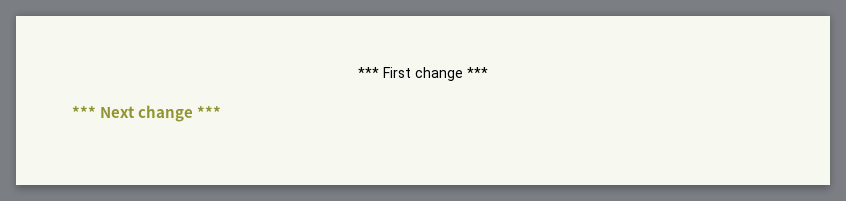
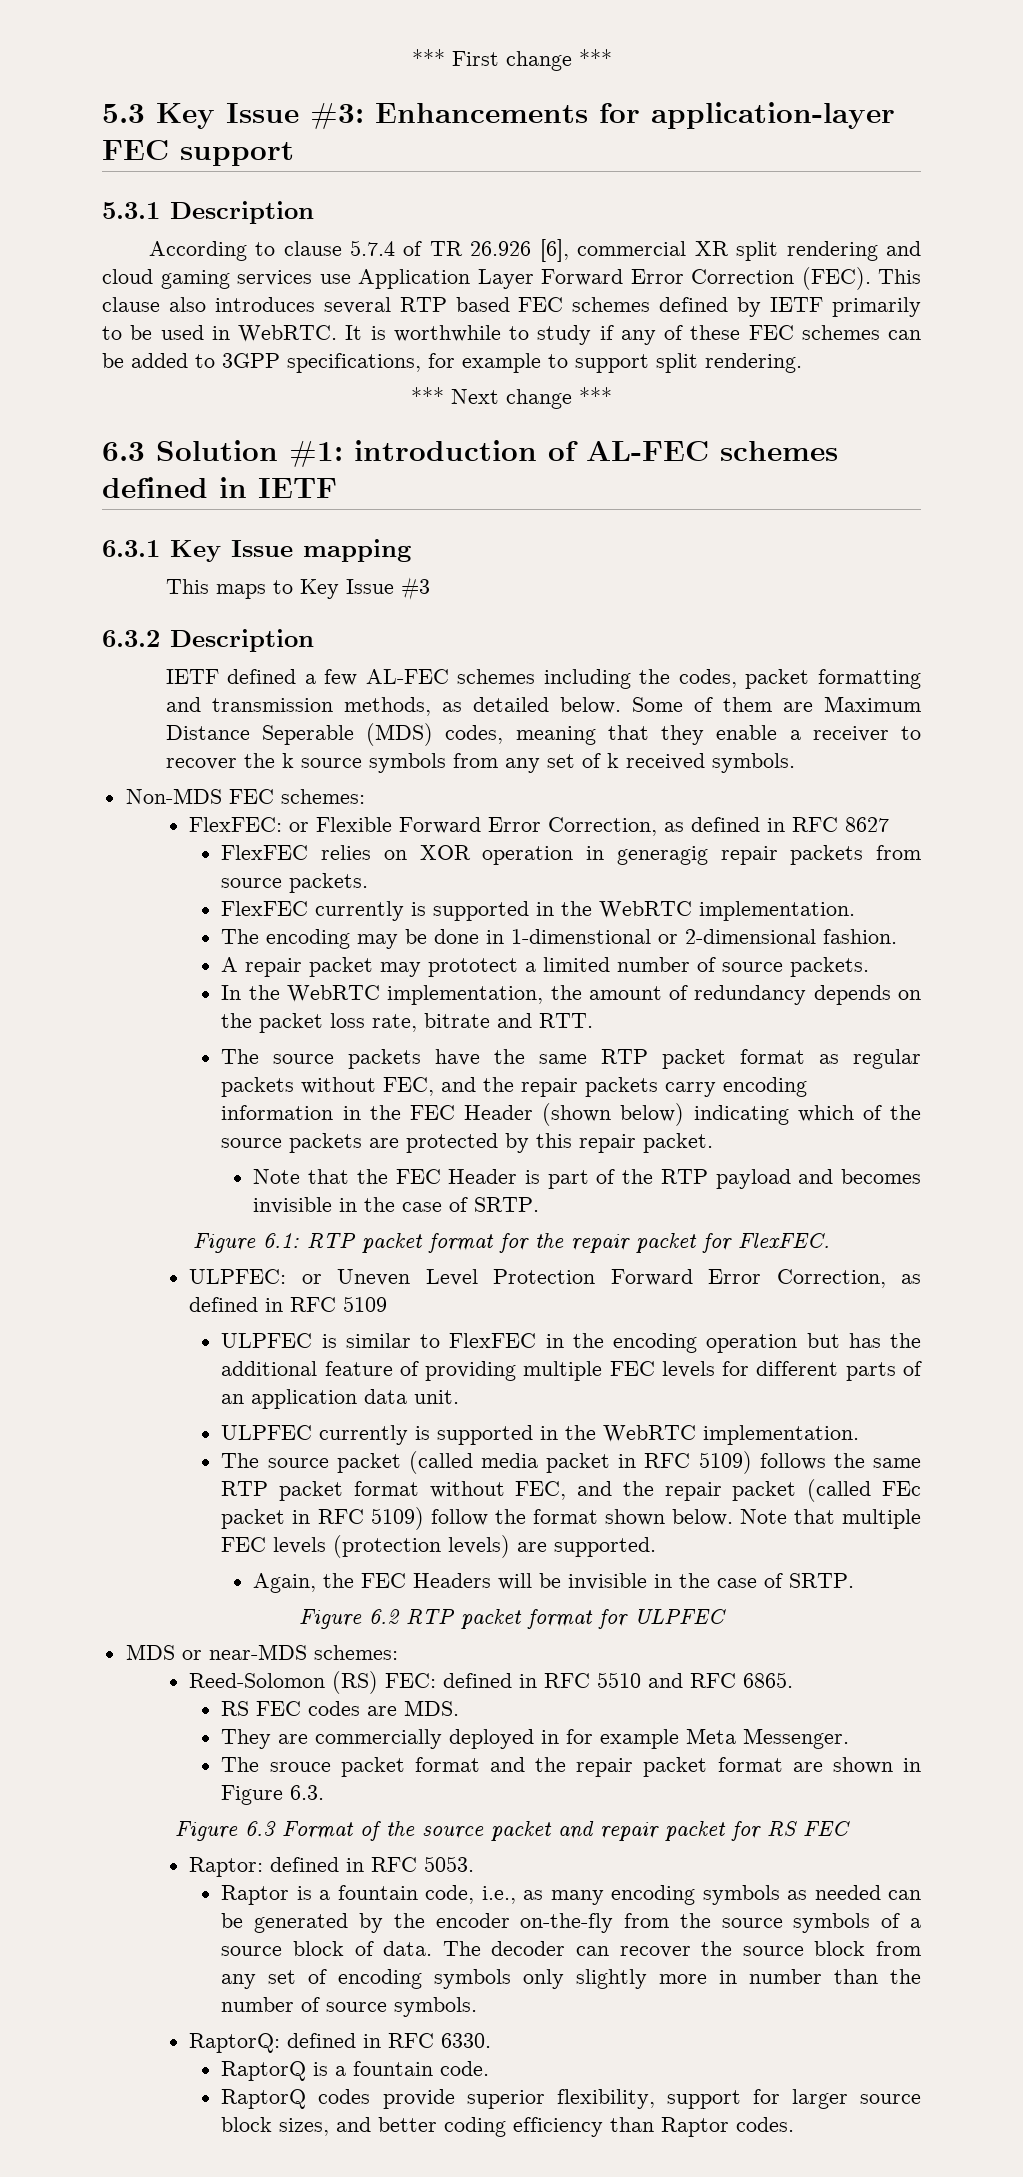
[72,105,222,122] *** Next change *** -> [102,102,895,129] [102,140,294,166] [102,201,314,224] [148,239,922,262] [102,267,921,290] [102,297,921,317] [102,325,921,345] [102,353,802,373] [411,387,612,409] [102,440,838,467] [102,477,337,498] [102,539,411,562] [165,577,430,600] [102,629,314,652] [165,669,921,689] [165,696,921,716] [165,723,922,746] [165,753,795,773] [125,788,365,804] [189,817,890,836] [221,845,922,865] [221,873,369,893] [221,901,856,921] [221,929,898,949] [221,957,870,977] [221,985,922,1005] [221,1013,594,1033] [221,1049,922,1069] [221,1077,808,1097] [221,1103,921,1126] [221,1133,714,1153] [253,1169,921,1189] [253,1197,540,1214] [193,1233,830,1253] [189,1269,922,1288] [189,1296,388,1312] [221,1333,921,1353] [221,1361,923,1381] [221,1389,460,1409] [221,1425,860,1445] [221,1451,921,1474] [221,1479,922,1502] [221,1507,921,1530] [221,1535,657,1558] [253,1573,855,1593] [299,1609,726,1629] [125,1644,398,1660] [189,1671,794,1694] [221,1700,460,1716] [221,1728,850,1749] [221,1757,921,1777] [221,1785,325,1805] [175,1821,850,1841] [189,1856,475,1877] [221,1885,921,1905] [221,1913,922,1933] [221,1941,921,1958] [221,1969,921,1989] [221,1997,478,2017] [189,2033,492,2053] [221,2061,490,2081] [221,2089,922,2109] [221,2117,795,2137] 5.3 Key Issue #3: Enhancements for application-layer FEC support // 5.3.1 Description // According to clause 5.7.4 of TR 26.926 [6], commercial XR split rendering and cloud gaming services use Application Layer Forward Error Correction (FEC). This clause also introduces several RTP based FEC schemes defined by IETF primarily to be used in WebRTC. It is worthwhile to study if any of these FEC schemes can be added to 3GPP specifications, for example to support split rendering. // *** Next change *** // 6.3 Solution #1: introduction of AL-FEC schemes defined in IETF // 6.3.1 Key Issue mapping // This maps to Key Issue #3 // 6.3.2 Description // IETF defined a few AL-FEC schemes including the codes, packet formatting and transmission methods, as detailed below. Some of them are Maximum Distance Seperable (MDS) codes, meaning that they enable a receiver to recover the k source symbols from any set of k received symbols. // Non-MDS FEC schemes: // FlexFEC: or Flexible Forward Error Correction, as defined in RFC 8627 // FlexFEC relies on XOR operation in generagig repair packets from source packets. // FlexFEC currently is supported in the WebRTC implementation. // The encoding may be done in 1-dimenstional or 2-dimensional fashion. // A repair packet may prototect a limited number of source packets. // In the WebRTC implementation, the amount of redundancy depends on the packet loss rate, bitrate and RTT. // The source packets have the same RTP packet format as regular packets without FEC, and the repair packets carry encoding information in the FEC Header (shown below) indicating which of the source packets are protected by this repair packet. // Note that the FEC Header is part of the RTP payload and becomes invisible in the case of SRTP. // Figure 6.1: RTP packet format for the repair packet for FlexFEC. // ULPFEC: or Uneven Level Protection Forward Error Correction, as defined in RFC 5109 // ULPFEC is similar to FlexFEC in the encoding operation but has the additional feature of providing multiple FEC levels for different parts of an application data unit. // ULPFEC currently is supported in the WebRTC implementation. // The source packet (called media packet in RFC 5109) follows the same RTP packet format without FEC, and the repair packet (called FEc packet in RFC 5109) follow the format shown below. Note that multiple FEC levels (protection levels) are supported. // Again, the FEC Headers will be invisible in the case of SRTP. // Figure 6.2 RTP packet format for ULPFEC // MDS or near-MDS schemes: // Reed-Solomon (RS) FEC: defined in RFC 5510 and RFC 6865. // RS FEC codes are MDS. // They are commercially deployed in for example Meta Messenger. // The srouce packet format and the repair packet format are shown in Figure 6.3. // Figure 6.3 Format of the source packet and repair packet for RS FEC // Raptor: defined in RFC 5053. // Raptor is a fountain code, i.e., as many encoding symbols as needed can be generated by the encoder on-the-fly from the source symbols of a source block of data. The decoder can recover the source block from any set of encoding symbols only slightly more in number than the number of source symbols. // RaptorQ: defined in RFC 6330. // RaptorQ is a fountain code. // RaptorQ codes provide superior flexibility, support for larger source block sizes, and better coding efficiency than Raptor codes.

